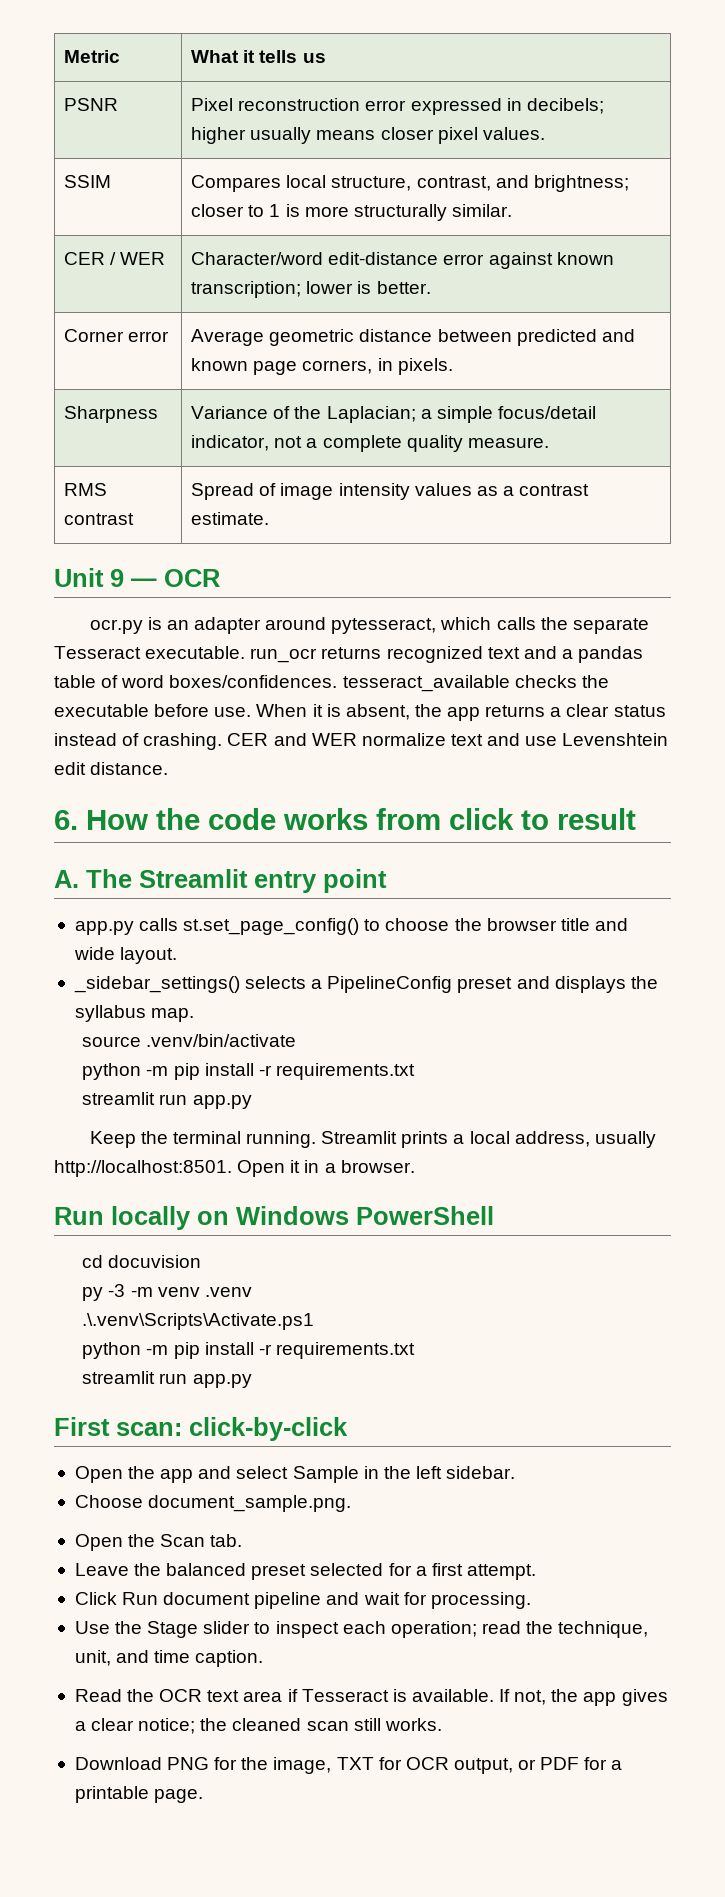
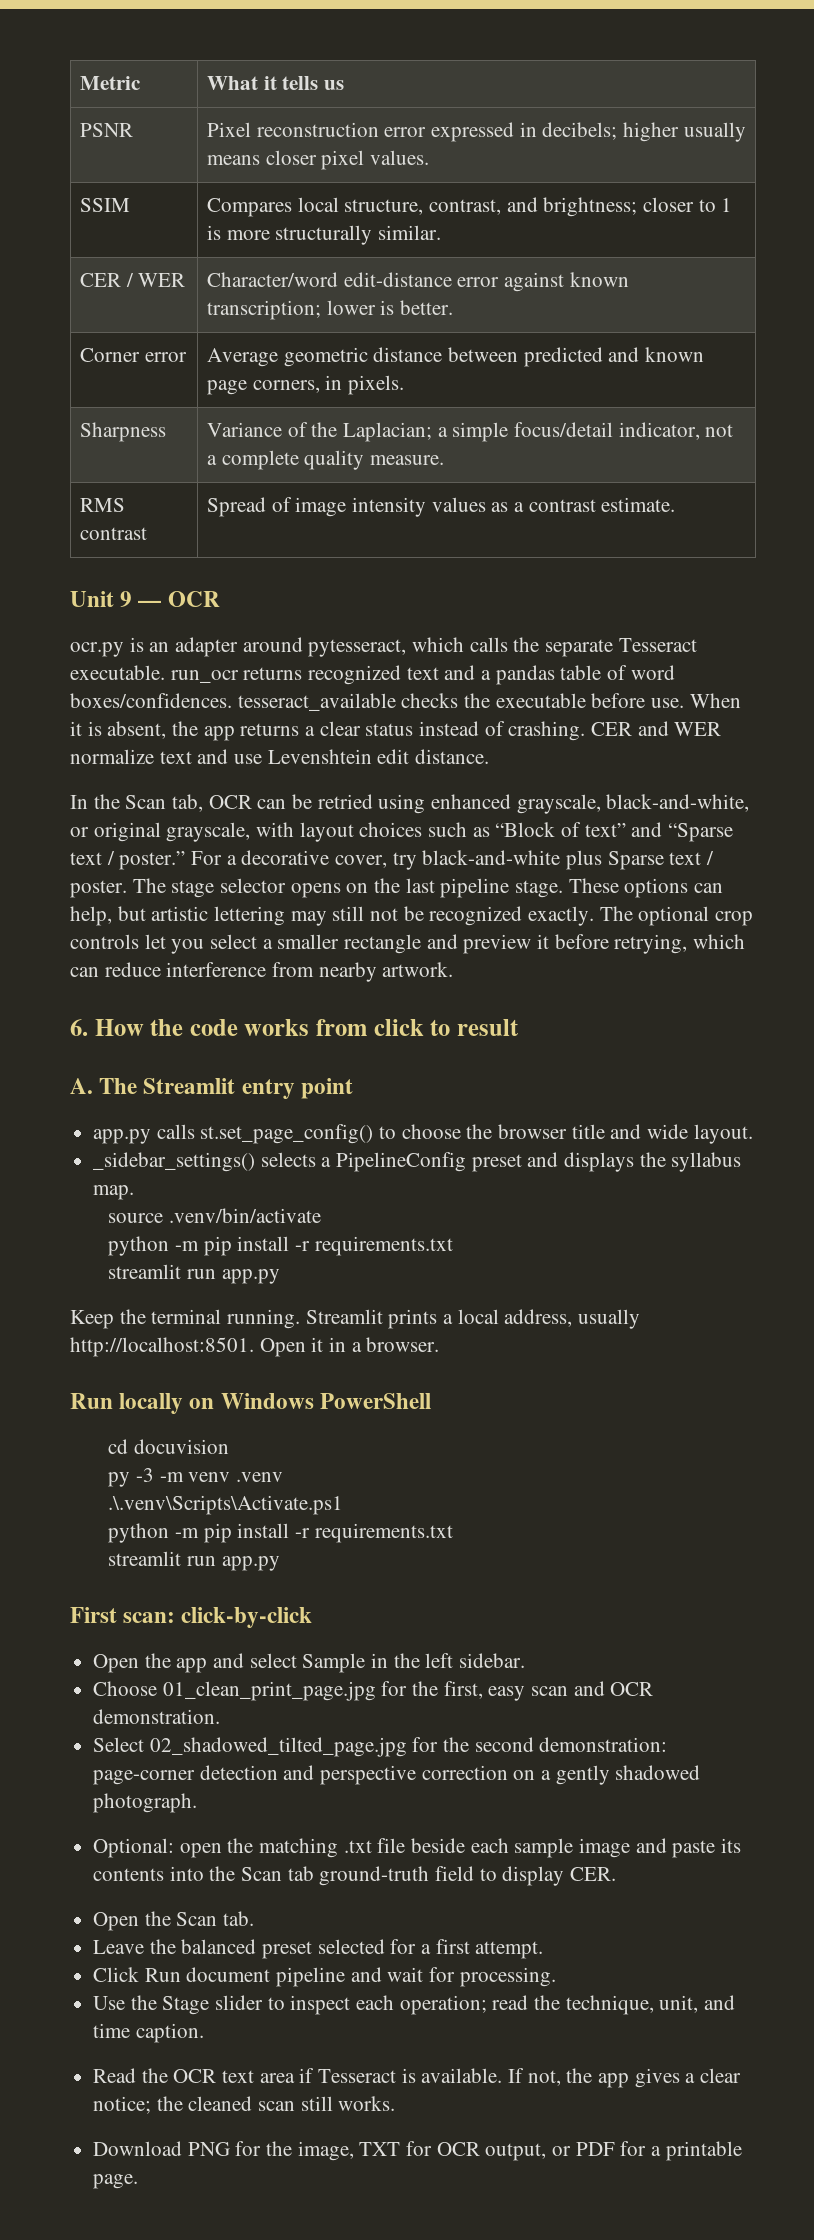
(169, 768) none -> [70,794,750,814] [70,822,734,842] [70,850,715,870] [70,878,724,898] [70,906,754,926] [70,934,746,954] [70,962,454,982] // In the Scan tab, OCR can be retried using enhanced grayscale, black-and-white, or original grayscale, with layout choices such as “Block of text” and “Sparse text / poster.” For a decorative cover, try black-and-white plus Sparse text / poster. The stage selector opens on the last pipeline stage. These options can help, but artistic lettering may still not be recognized exactly. The optional crop controls let you select a smaller rectangle and preview it before retrying, which can reduce interference from nearby artwork.
[148,1495,352,1512] document_sample.png. -> [162,1681,654,1701] [93,1709,221,1724] [93,1737,668,1757] [93,1765,701,1785] [93,1793,198,1813] [93,1838,742,1858] [93,1866,617,1886] 01_clean_print_page.jpg for the first, easy scan and OCR demonstration. // Select 02_shadowed_tilted_page.jpg for the second demonstration: page-corner detection and perspective correction on a gently shadowed photograph. // Optional: open the matching .txt file beside each sample image and paste its contents into the Scan tab ground-truth field to display CER.

